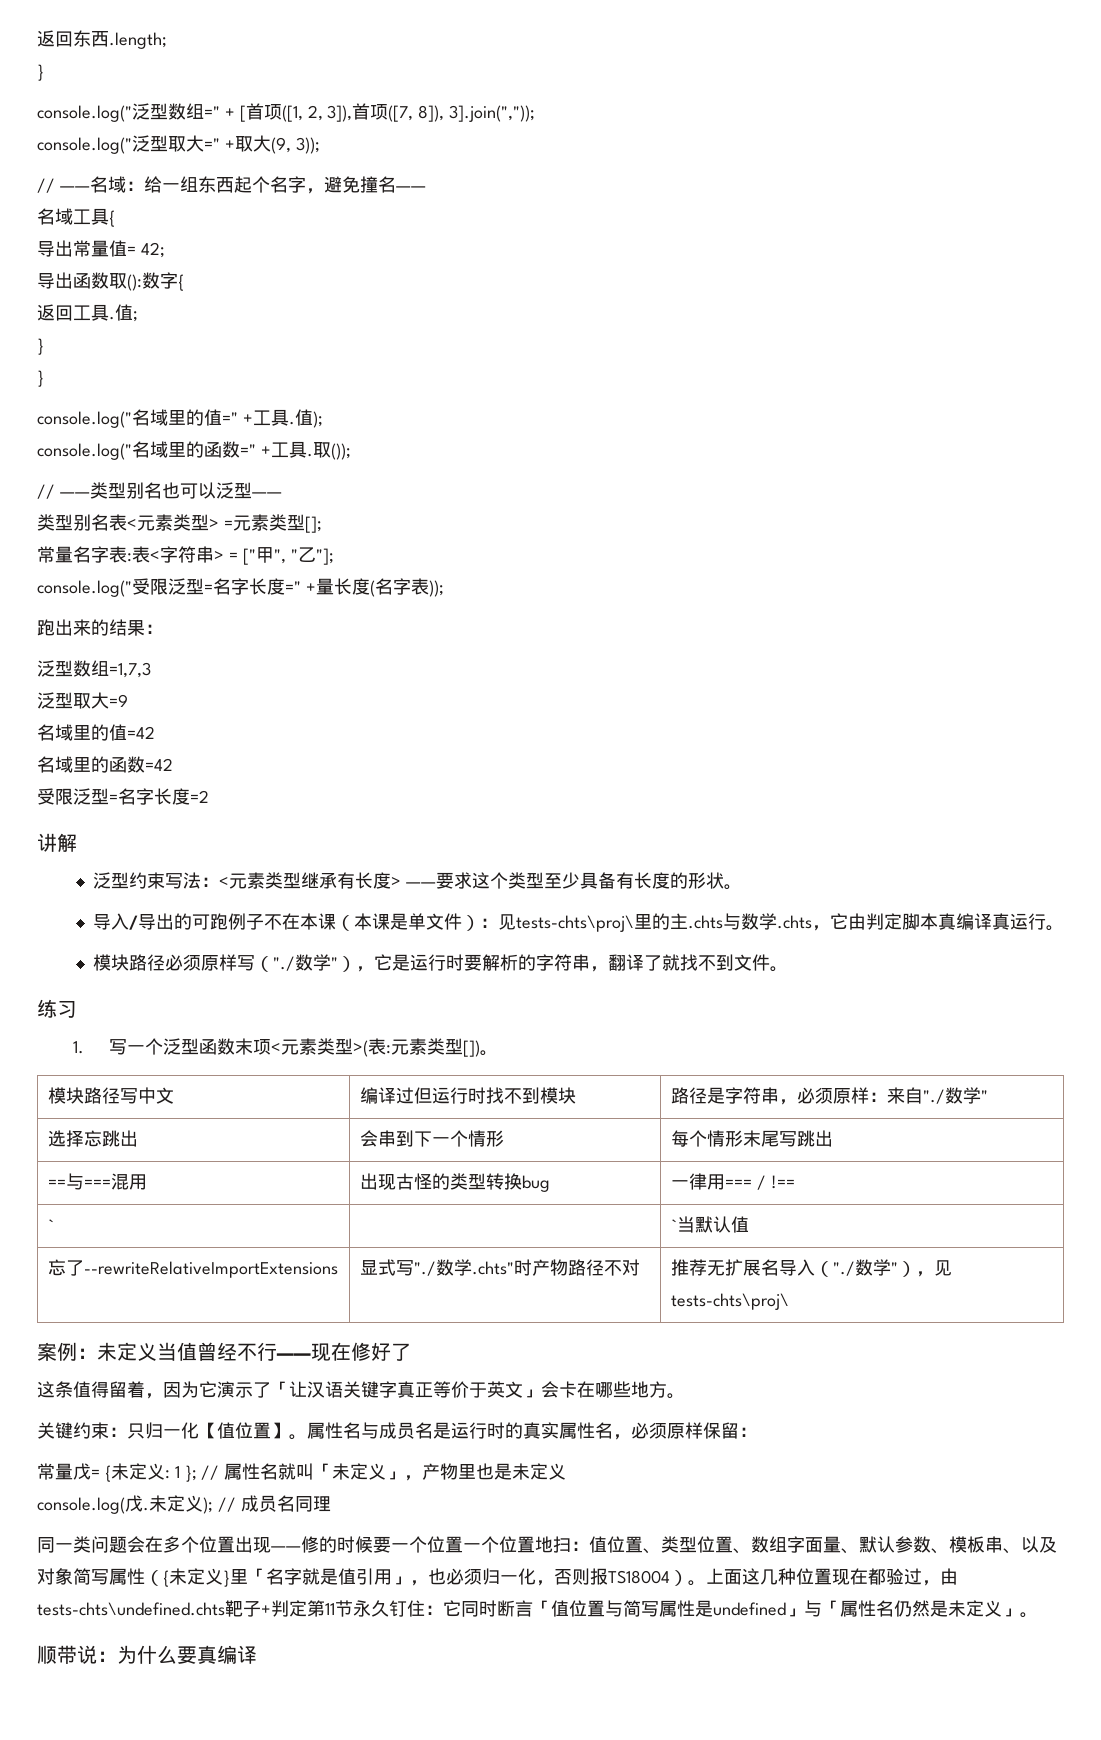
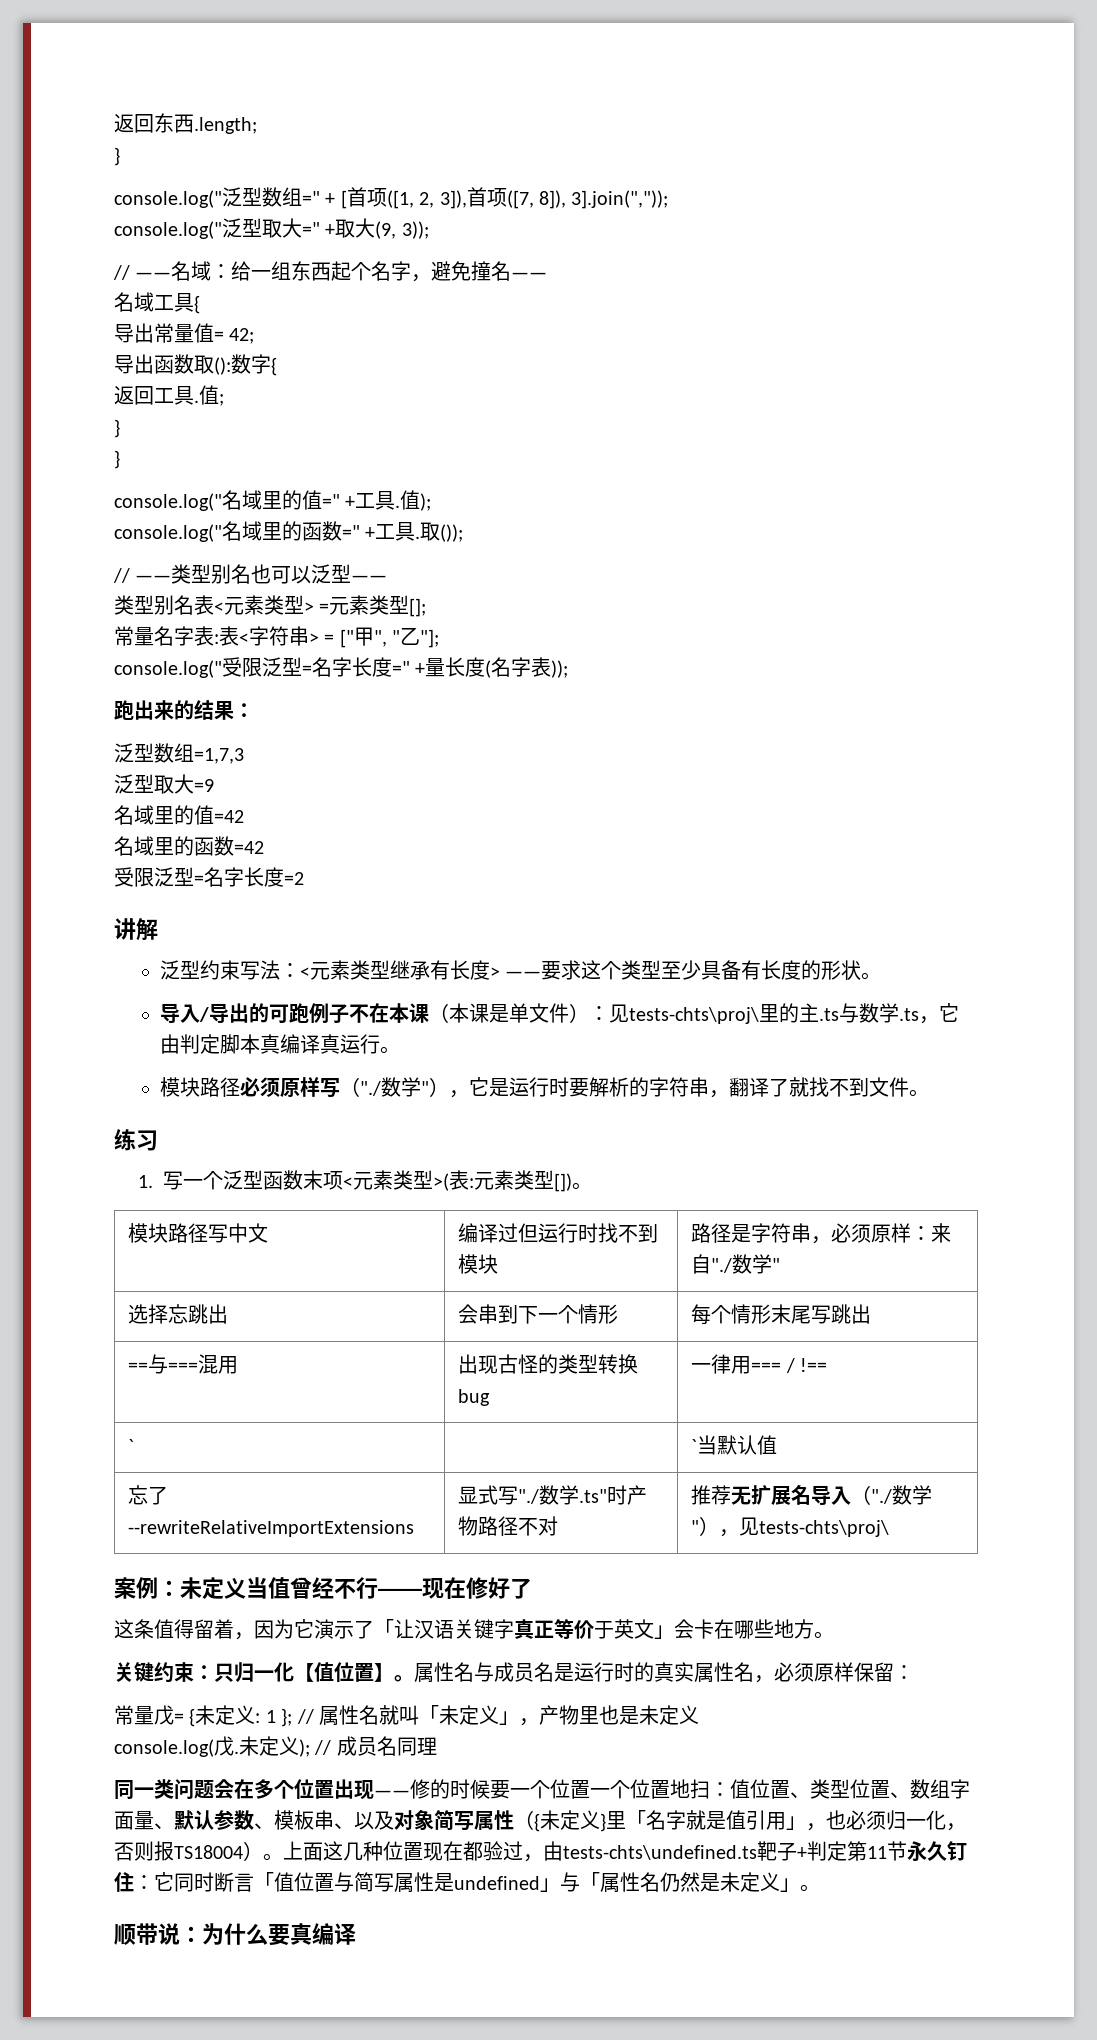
[687,913,812,930] .chts与数学.chts -> [819,1003,920,1023] .ts与数学.ts
[472,1261,515,1275] .chts" -> [579,1489,608,1503] .ts"
[37,1602,225,1616] tests-chts\undefined.chts -> [563,1845,757,1860] tests-chts\undefined.ts

